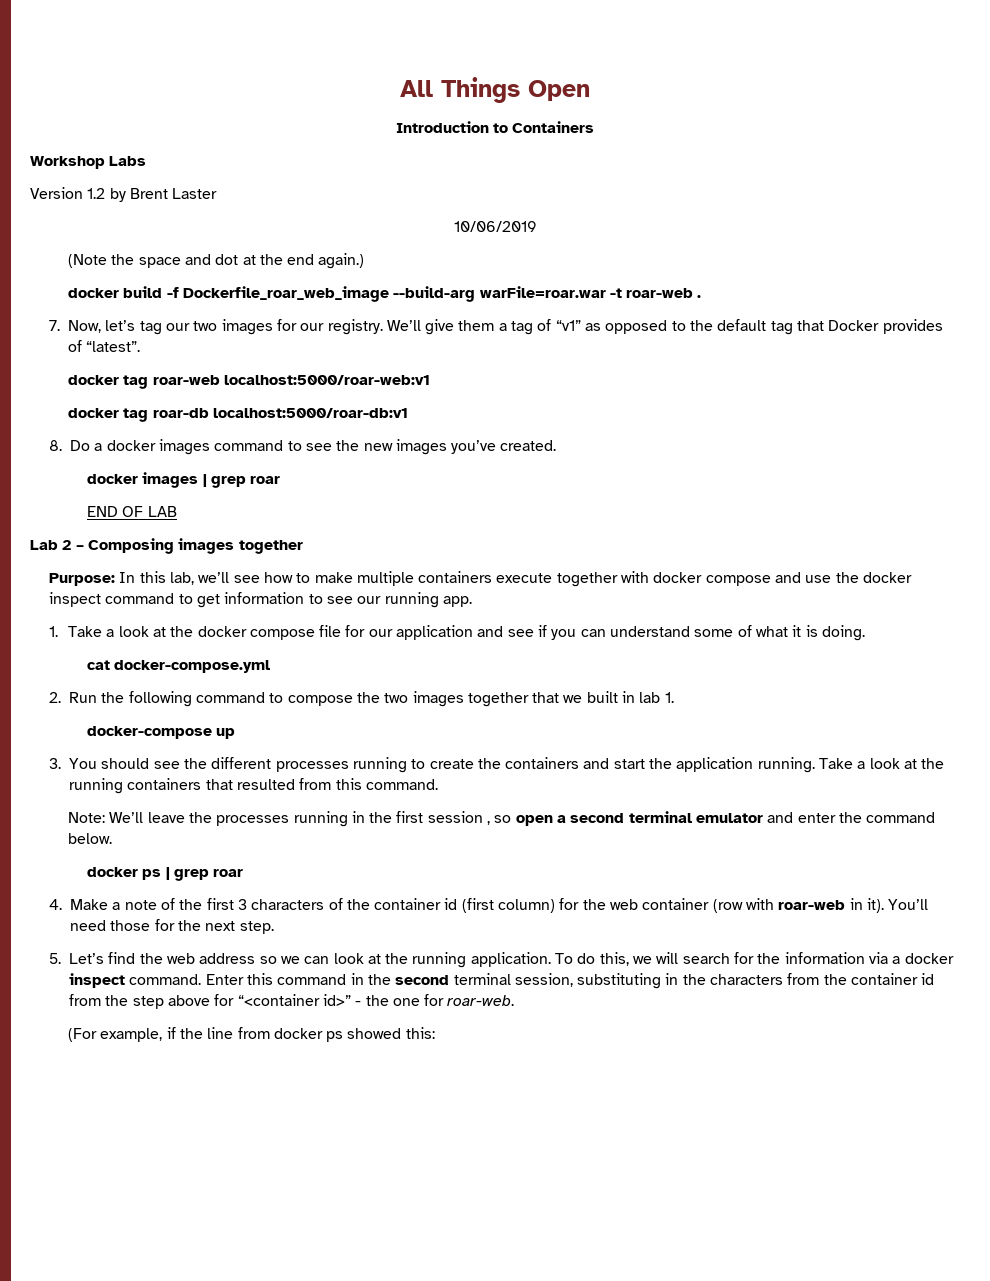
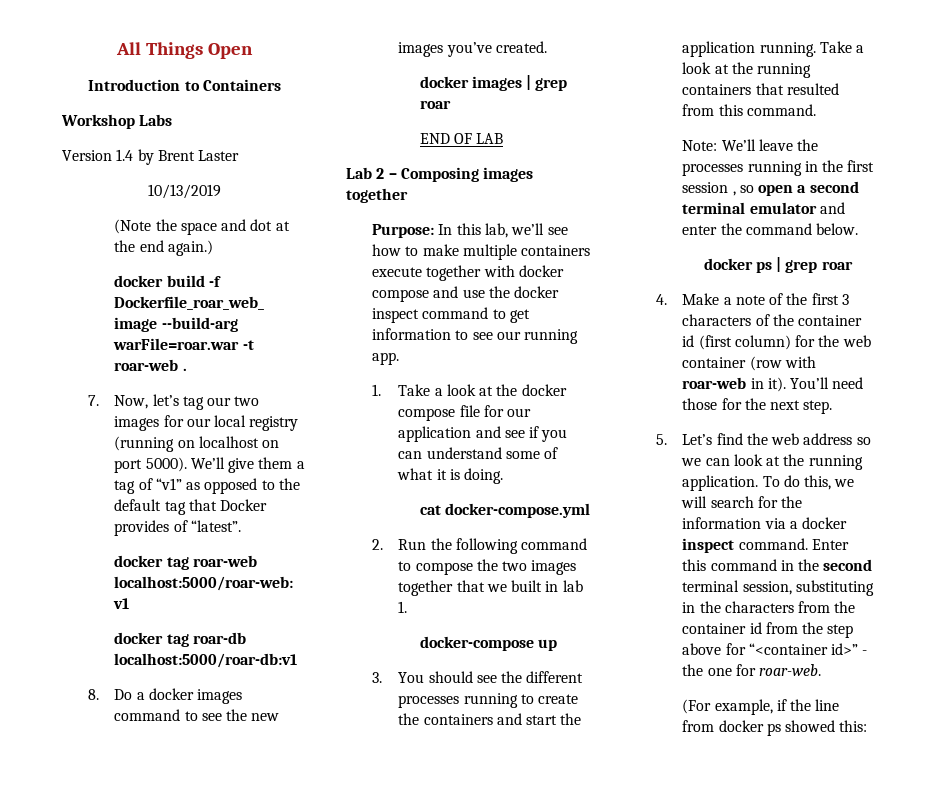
[87,188,106,199] 1.2 -> [116,149,134,161] 1.4
[453,221,537,232] 10/06/2019 -> [148,184,221,199] 10/13/2019
[327,319,383,335] registry. -> [214,415,299,431] [114,436,280,452] [114,457,187,473] local registry (running on localhost on port 5000).

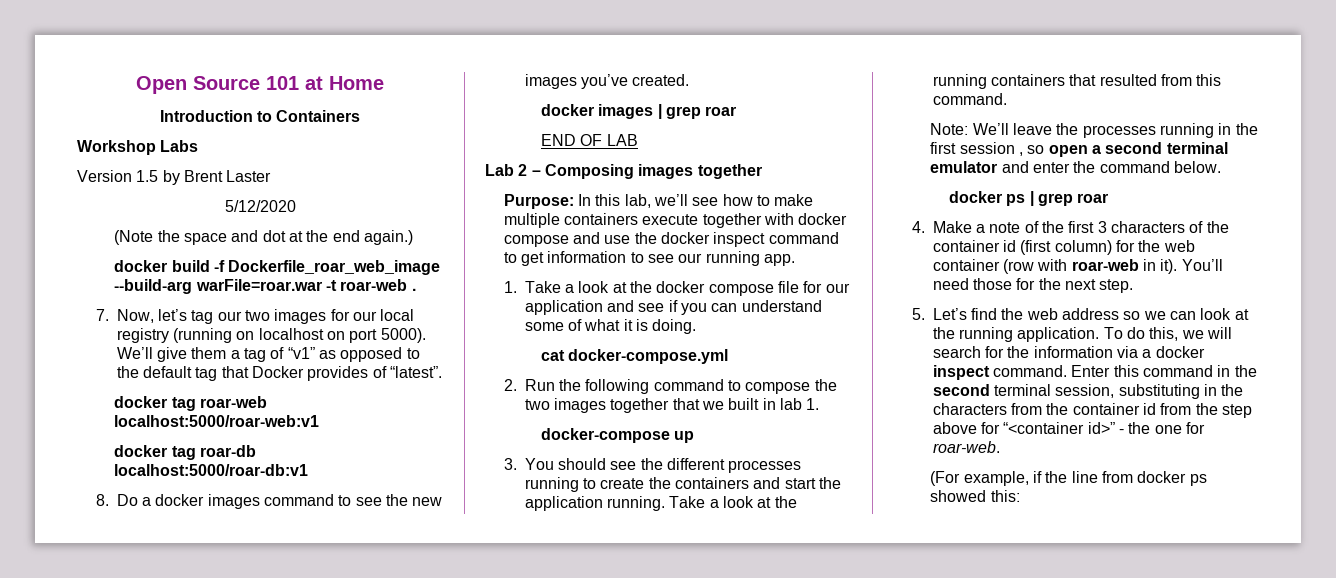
[116,42,203,59] All Things -> (136, 85) none
(253, 51) none -> [193,76,384,90] Source 101 at Home
[116,149,134,161] 1.4 -> [136,170,159,182] 1.5
[148,184,221,199] 10/13/2019 -> [224,200,296,212] 5/12/2020

